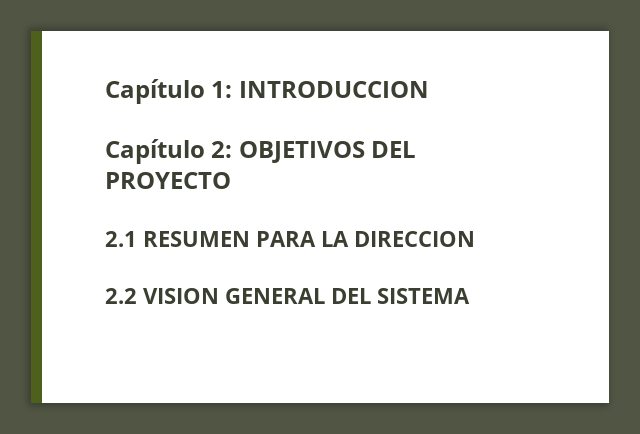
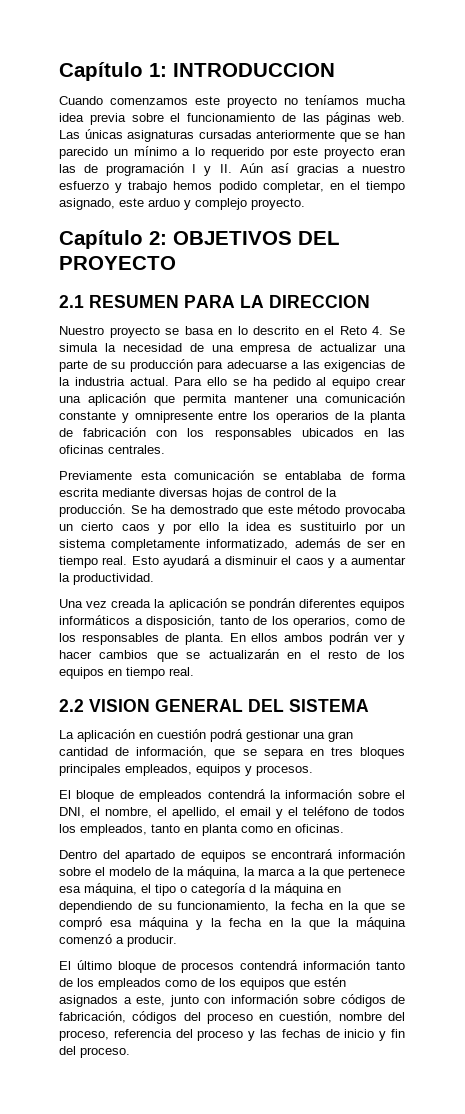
(429, 89) none -> [59,95,406,108] [59,112,405,125] [59,129,405,142] [59,146,405,159] [59,163,405,176] [59,181,405,193] [59,198,305,210] // Cuando comenzamos este proyecto no teníamos mucha idea previa sobre el funcionamiento de las páginas web. Las únicas asignaturas cursadas anteriormente que se han parecido un mínimo a lo requerido por este proyecto eran las de programación I y II. Aún así gracias a nuestro esfuerzo y trabajo hemos podido completar, en el tiempo asignado, este arduo y complejo proyecto.
(475, 239) none -> [59,326,405,338] [59,343,406,355] [59,359,405,372] [59,377,407,389] [59,393,405,406] [59,411,406,423] [59,427,405,440] [59,445,165,454] [59,470,406,480] [59,488,337,500] [59,504,406,517] [59,522,405,534] [59,538,406,551] [59,555,406,568] [59,573,154,585] [59,598,405,611] [59,615,405,628] [59,632,406,645] [59,649,406,662] [59,667,194,679] // Nuestro proyecto se basa en lo descrito en el Reto 4. Se simula la necesidad de una empresa de actualizar una parte de su producción para adecuarse a las exigencias de la industria actual. Para ello se ha pedido al equipo crear una aplicación que permita mantener una comunicación constante y omnipresente entre los operarios de la planta de fabricación con los responsables ubicados en las oficinas centrales. // Previamente esta comunicación se entablaba de forma escrita mediante diversas hojas de control de la producción. Se ha demostrado que este método provocaba un cierto caos y por ello la idea es sustituirlo por un sistema completamente informatizado, además de ser en tiempo real. Esto ayudará a disminuir el caos y a aumentar la productividad. // Una vez creada la aplicación se pondrán diferentes equipos informáticos a disposición, tanto de los operarios, como de los responsables de planta. En ellos ambos podrán ver y hacer cambios que se actualizarán en el resto de los equipos en tiempo real.
(470, 296) none -> [59,729,353,742] [59,746,405,759] [59,764,313,776] [59,789,405,802] [59,806,405,819] [59,824,344,836] [59,849,406,862] [59,866,405,879] [59,883,341,896] [59,901,405,913] [59,917,406,930] [59,934,177,947] [59,960,405,973] [59,977,346,990] [59,994,405,1007] [59,1011,405,1024] [59,1029,406,1041] [59,1046,130,1058] // La aplicación en cuestión podrá gestionar una gran cantidad de información, que se separa en tres bloques principales empleados, equipos y procesos. // El bloque de empleados contendrá la información sobre el DNI, el nombre, el apellido, el email y el teléfono de todos los empleados, tanto en planta como en oficinas. // Dentro del apartado de equipos se encontrará información sobre el modelo de la máquina, la marca a la que pertenece esa máquina, el tipo o categoría d la máquina en dependiendo de su funcionamiento, la fecha en la que se compró esa máquina y la fecha en la que la máquina comenzó a producir. // El último bloque de procesos contendrá información tanto de los empleados como de los equipos que estén asignados a este, junto con información sobre códigos de fabricación, códigos del proceso en cuestión, nombre del proceso, referencia del proceso y las fechas de inicio y fin del proceso.

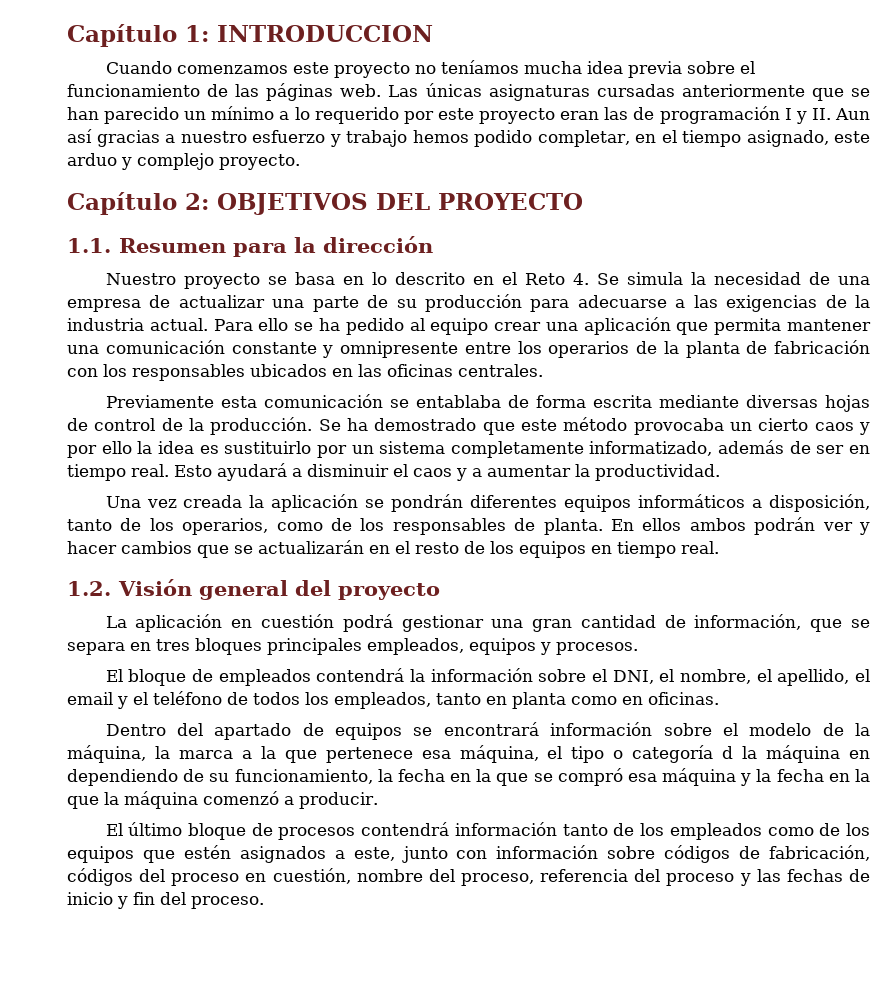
[239,163,263,173] Aún -> [835,108,871,120] Aun
[59,295,370,308] 2.1 RESUMEN PARA LA DIRECCION -> [67,236,434,257] 1.1. Resumen para la dirección
[59,699,369,712] 2.2 VISION GENERAL DEL SISTEMA -> [67,579,441,600] 1.2. Visión general del proyecto

